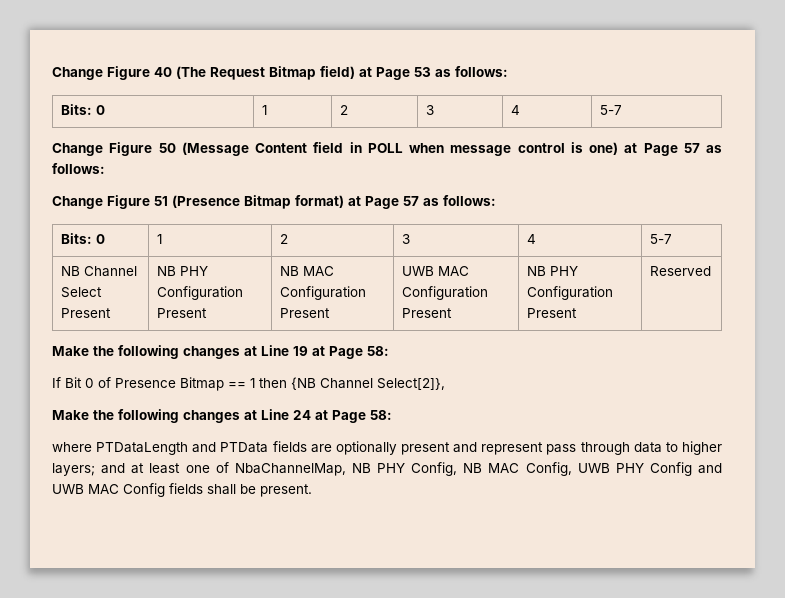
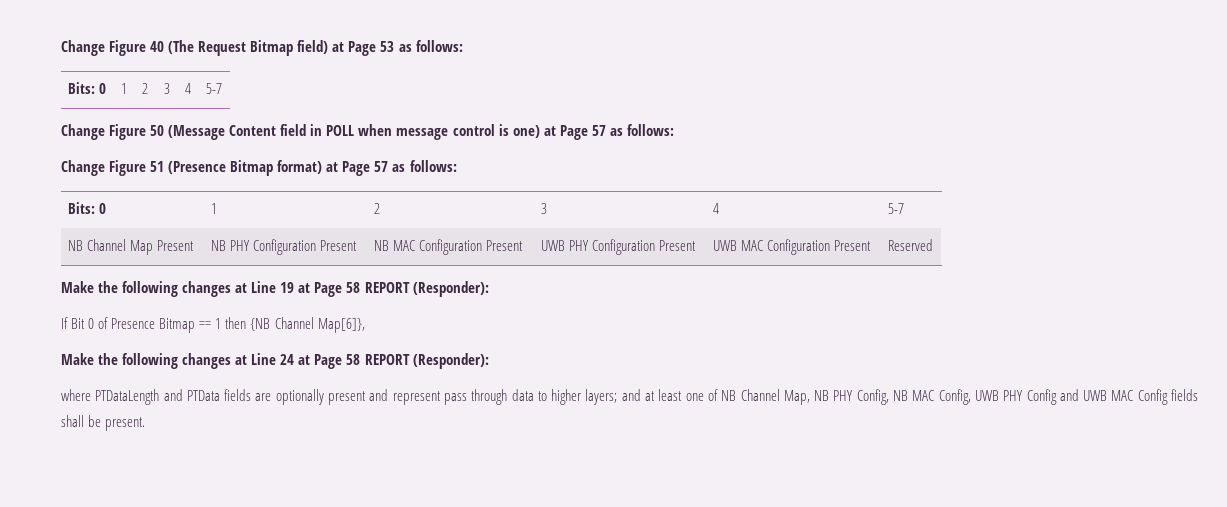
[60,287,102,298] Select -> [129,240,153,255] Map
[437,266,469,276] [401,286,488,300] [401,308,452,318] [526,266,578,276] MAC Configuration Present | NB PHY -> [568,239,696,255] [712,240,763,251] PHY Configuration Present | UWB MAC
[367,346,389,356] 58: -> [346,281,489,297] 58 REPORT (Responder):
[377,378,445,390] Select[2]}, -> [317,318,365,333] Map[6]},
[370,410,392,420] 58: -> [346,353,489,369] 58 REPORT (Responder):
[234,463,346,476] NbaChannelMap, -> [721,389,810,405] NB Channel Map,

